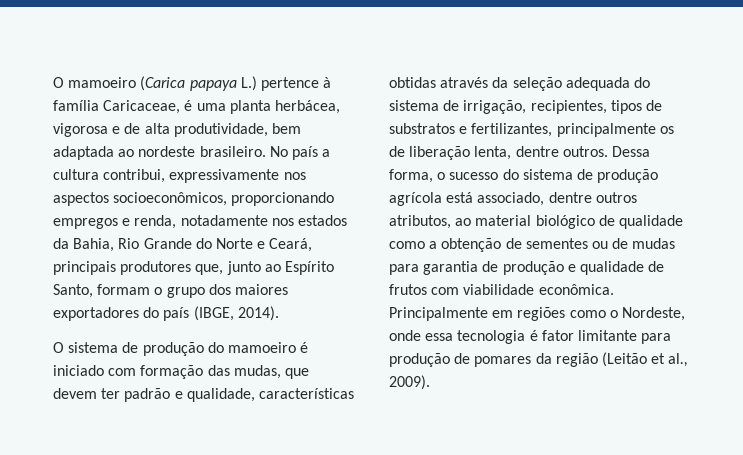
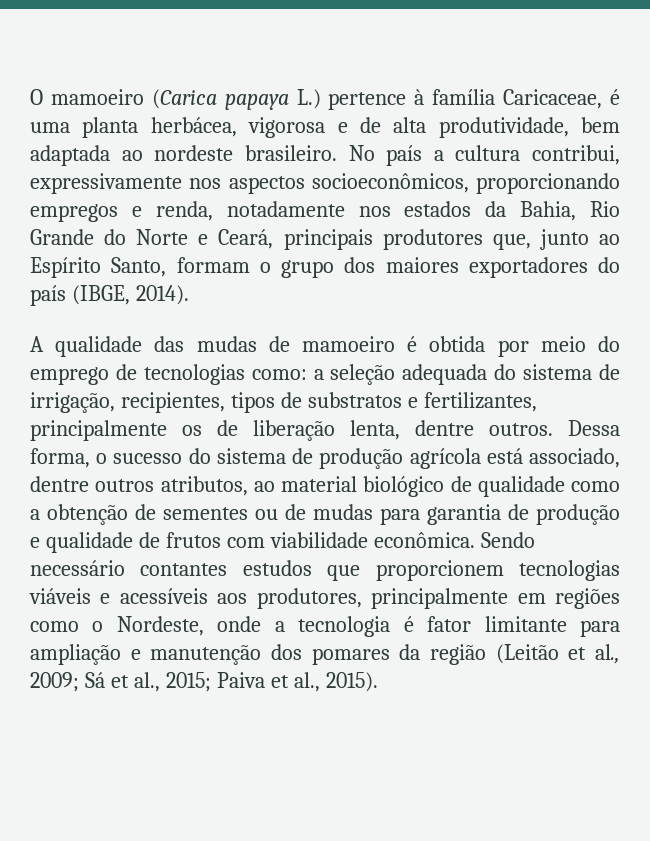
[53,342,309,356] [53,365,309,379] [53,388,354,402] [389,77,509,88] O sistema de produção do mamoeiro é iniciado com formação das mudas, que devem ter padrão e qualidade, características obtidas através da -> [30,336,620,357] [30,364,324,385] A qualidade das mudas de mamoeiro é obtida por meio do emprego de tecnologias como: a
[389,307,488,321] Principalmente -> [480,532,535,548] [30,560,620,581] [29,588,509,609] Sendo necessário contantes estudos que proporcionem tecnologias viáveis e acessíveis aos produtores, principalmente
[425,333,454,341] essa -> [274,621,285,632] a
[389,353,471,367] produção de -> [30,644,302,665] ampliação e manutenção dos
[389,375,430,390] 2009). -> [30,672,378,692] 2009; Sá et al., 2015; Paiva et al., 2015).

